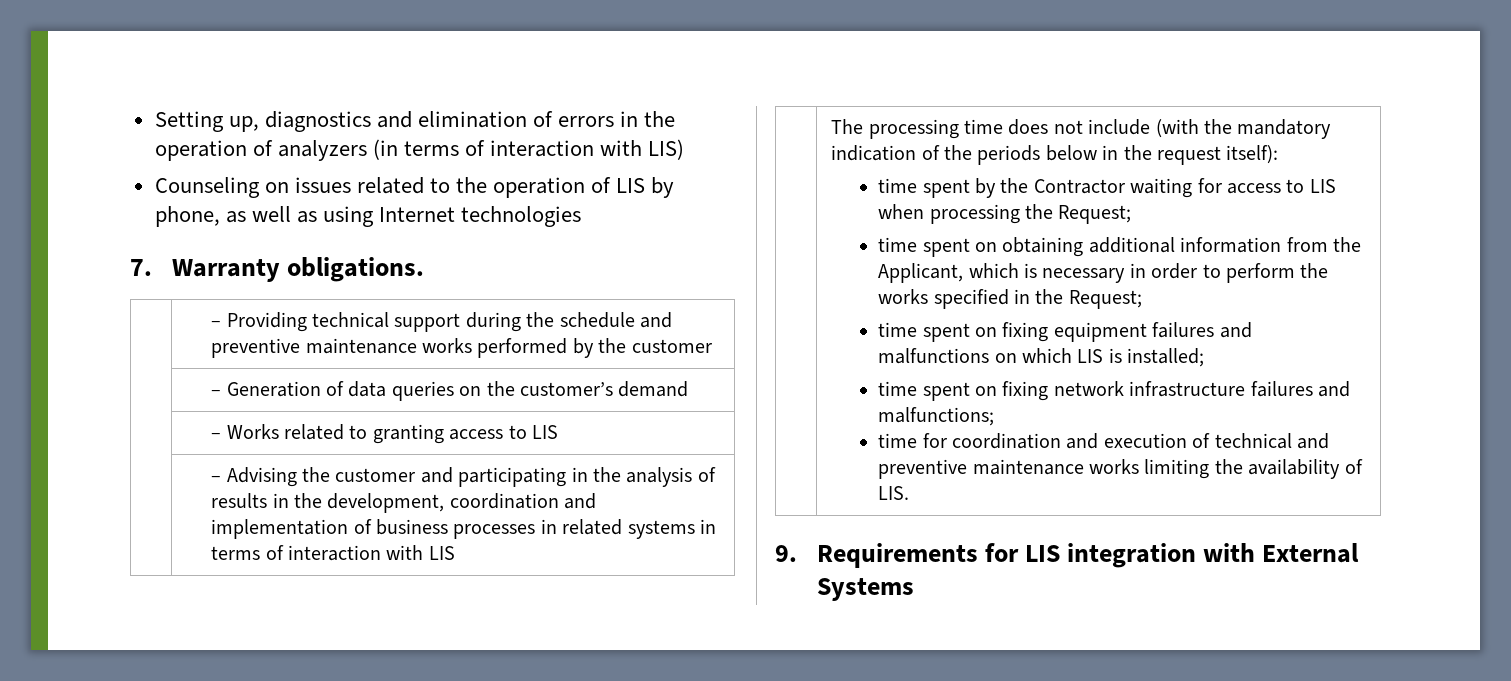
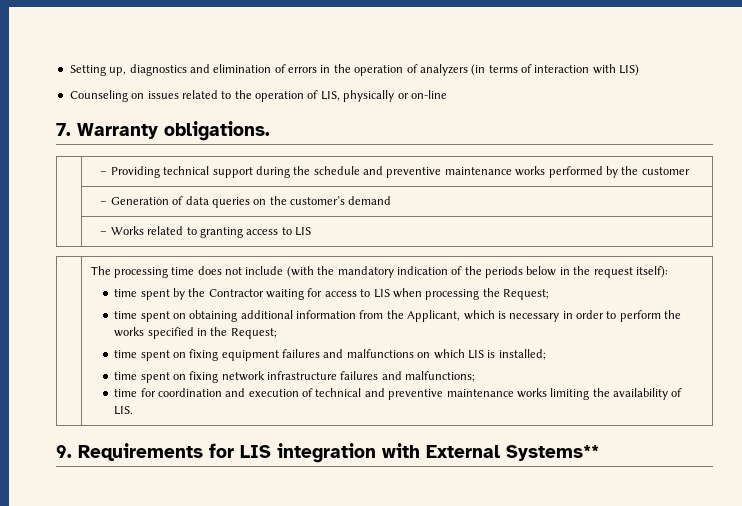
[616,177,675,198] [154,206,582,227] LIS by phone, as well as using Internet technologies -> [320,90,447,102] LIS, physically or on-line
[211,467,716,487] [211,493,597,513] [211,519,716,539] [211,545,455,561] // | – Advising the customer and participating in the analysis of results in the development, coordination and implementation of business processes in related systems in terms of interaction with LIS -> (312, 231) none
[816,578,914,601] Systems -> [506,445,600,461] Systems**

